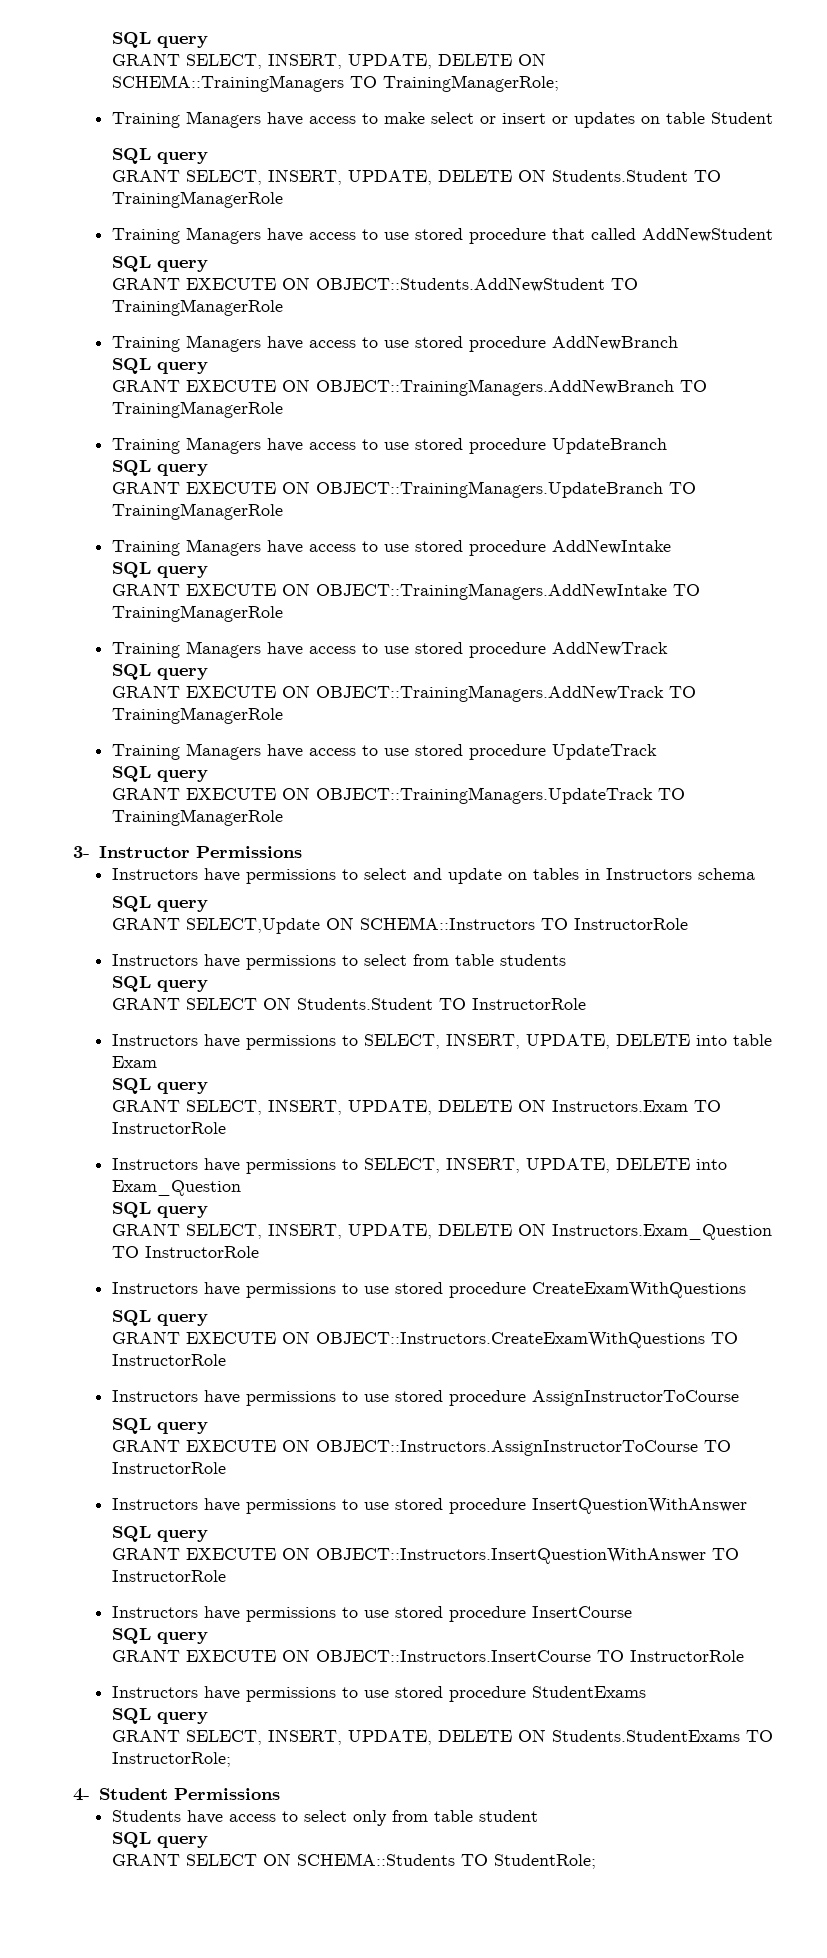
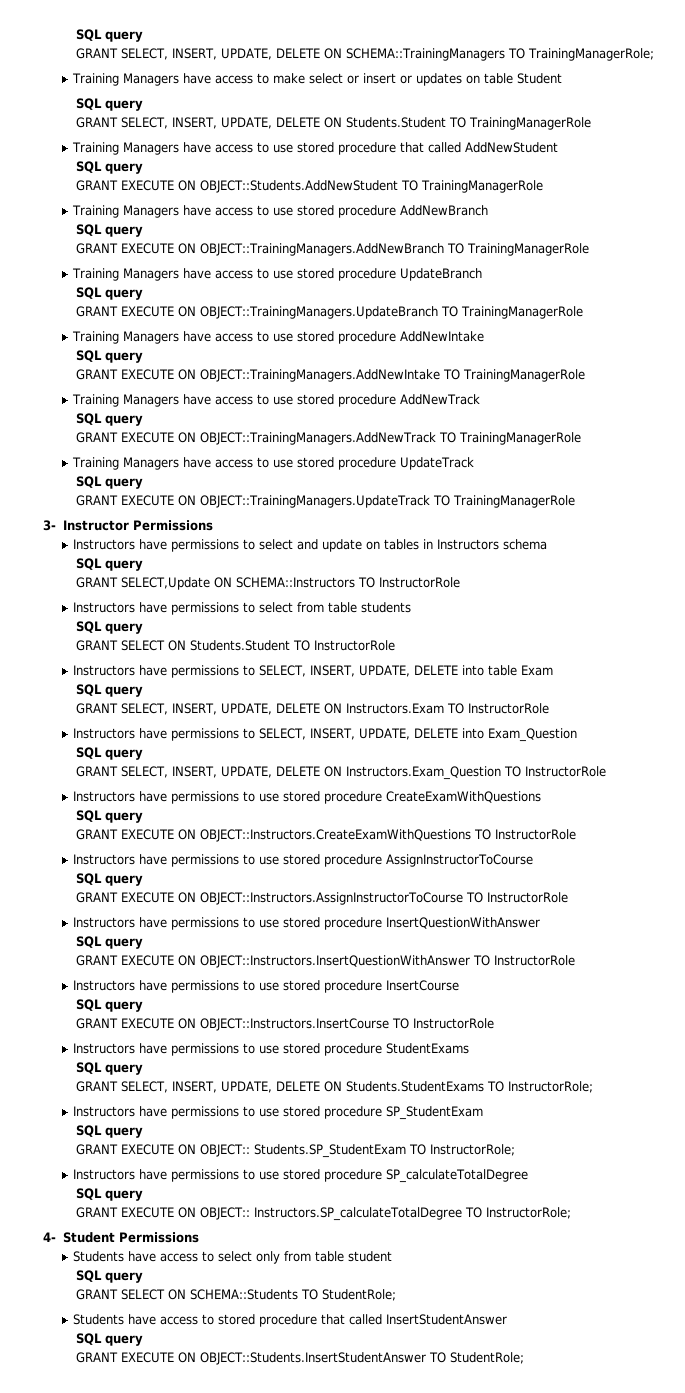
(231, 1759) none -> [73,1106,484,1120] [76,1125,144,1138] [76,1144,516,1158] [73,1169,529,1183] [76,1188,144,1201] [76,1207,572,1221] // Instructors have permissions to use stored procedure SP_StudentExam // SQL query // GRANT EXECUTE ON OBJECT:: Students.SP_StudentExam TO InstructorRole; // Instructors have permissions to use stored procedure SP_calculateTotalDegree // SQL query // GRANT EXECUTE ON OBJECT:: Instructors.SP_calculateTotalDegree TO InstructorRole;
(596, 1861) none -> [73,1314,508,1327] [76,1333,144,1346] [76,1352,525,1365] // Students have access to stored procedure that called InsertStudentAnswer // SQL query // GRANT EXECUTE ON OBJECT::Students.InsertStudentAnswer TO StudentRole;

